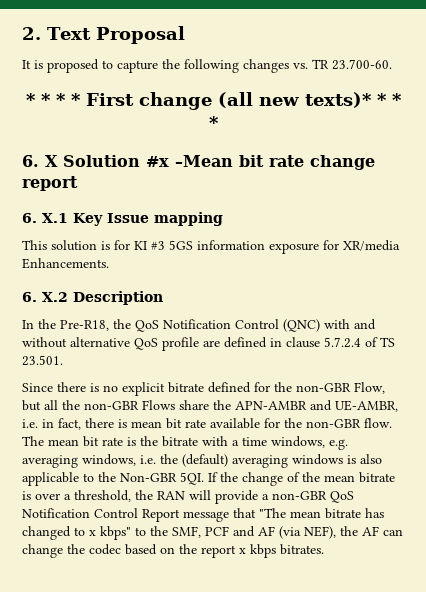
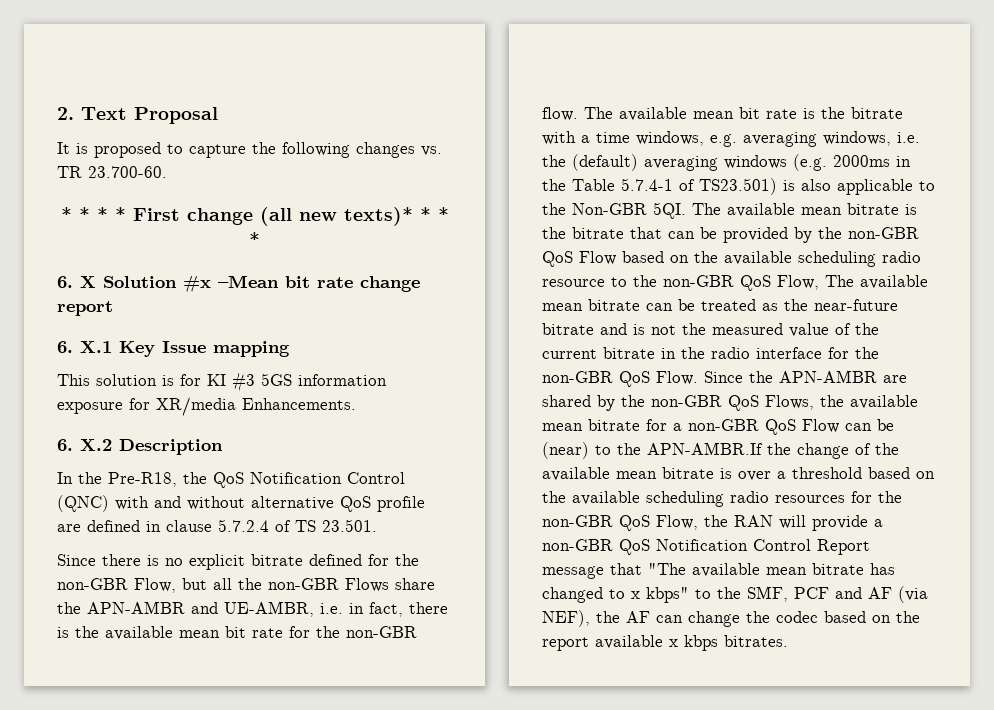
[131,418,260,429] mean bit rate available -> [75,626,283,640] the available mean bit rate
(44, 441) none -> [619,107,687,121] available
(343, 459) none -> [793,154,911,171] [542,178,777,195] (e.g. 2000ms in the Table 5.7.4-1 of TS23.501)
[208,472,218,482] If -> [692,203,917,217] [542,227,919,243] [542,251,921,267] [542,275,928,291] [542,299,898,311] [542,323,879,337] [542,347,879,359] [542,370,907,387] [542,395,918,411] [542,419,894,435] [542,442,763,459] The available mean bitrate is the bitrate that can be provided by the non-GBR QoS Flow based on the available scheduling radio resource to the non-GBR QoS Flow, The available mean bitrate can be treated as the near-future bitrate and is not the measured value of the current bitrate in the radio interface for the non-GBR QoS Flow. Since the APN-AMBR are shared by the non-GBR QoS Flows, the available mean bitrate for a non-GBR QoS Flow can be (near) to the APN-AMBR.If
(320, 477) none -> [542,467,610,481] available
[74,490,131,502] threshold, -> [792,467,935,479] [542,491,902,507] [542,515,698,531] threshold based on the available scheduling radio resources for the non-GBR QoS Flow,
(286, 513) none -> [692,563,760,577] available
(236, 551) none -> [595,635,663,649] available

